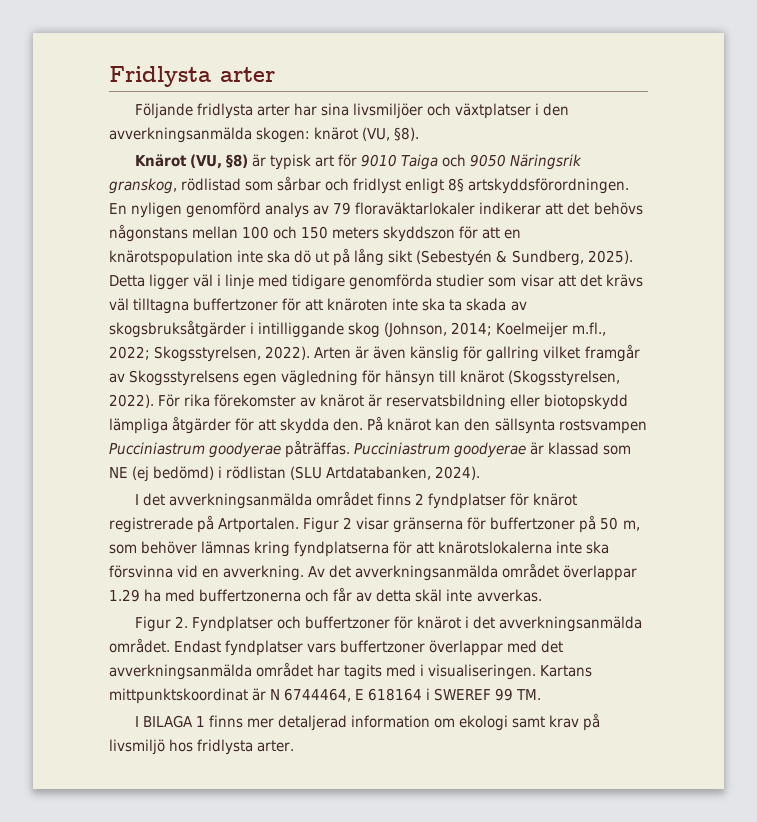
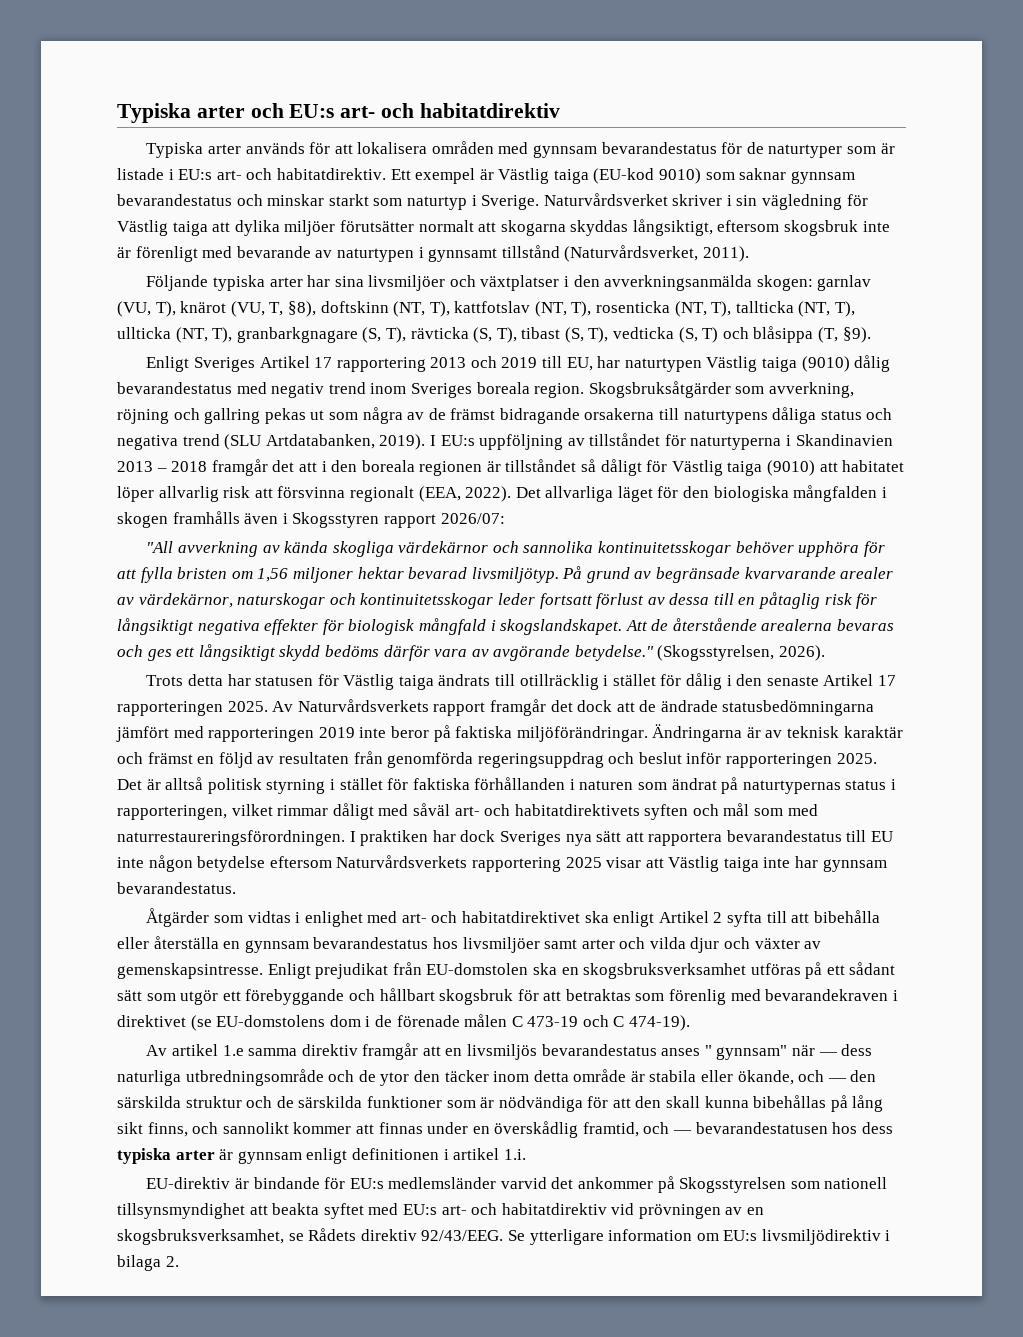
[109,66,275,87] Fridlysta arter -> [117,103,560,123] [146,141,895,158] [117,168,855,184] [117,193,868,210] [117,219,890,236] [117,245,749,262] Typiska arter och EU:s art- och habitatdirektiv // Typiska arter används för att lokalisera områden med gynnsam bevarandestatus för de naturtyper som är listade i EU:s art- och habitatdirektiv. Ett exempel är Västlig taiga (EU-kod 9010) som saknar gynnsam bevarandestatus och minskar starkt som naturtyp i Sverige. Naturvårdsverket skriver i sin vägledning för Västlig taiga att dylika miljöer förutsätter normalt att skogarna skyddas långsiktigt, eftersom skogsbruk inte är förenligt med bevarande av naturtypen i gynnsamt tillstånd (Naturvårdsverket, 2011).
[196,103,253,119] fridlysta -> [212,275,265,291] typiska
[314,127,420,141] [134,154,583,170] [109,176,630,194] [109,202,643,218] [109,224,522,242] [109,248,633,266] [109,274,643,290] [109,298,527,314] [109,320,607,338] [109,344,640,362] [109,370,621,386] [109,394,629,410] [109,416,647,434] [109,440,632,458] [109,466,481,482] [134,491,578,509] [109,515,640,533] [109,541,610,557] [109,563,638,581] [109,587,542,602] [134,616,643,632] [109,638,564,656] [109,662,593,680] [109,688,542,704] [134,713,601,731] [109,739,295,755] knärot (VU, §8). // Knärot (VU, §8) är typisk art för 9010 Taiga och 9050 Näringsrik granskog, rödlistad som sårbar och fridlyst enligt 8§ artskyddsförordningen. En nyligen genomförd analys av 79 floraväktarlokaler indikerar att det behövs någonstans mellan 100 och 150 meters skyddszon för att en knärotspopulation inte ska dö ut på lång sikt (Sebestyén & Sundberg, 2025). Detta ligger väl i linje med tidigare genomförda studier som visar att det krävs väl tilltagna buffertzoner för att knäroten inte ska ta skada av skogsbruksåtgärder i intilliggande skog (Johnson, 2014; Koelmeijer m.fl., 2022; Skogsstyrelsen, 2022). Arten är även känslig för gallring vilket framgår av Skogsstyrelsens egen vägledning för hänsyn till knärot (Skogsstyrelsen, 2022). För rika förekomster av knärot är reservatsbildning eller biotopskydd lämpliga åtgärder för att skydda den. På knärot kan den sällsynta rostsvampen Pucciniastrum goodyerae påträffas. Pucciniastrum goodyerae är klassad som NE (ej bedömd) i rödlistan (SLU Artdatabanken, 2024). // I det avverkningsanmälda området finns 2 fyndplatser för knärot registrerade på Artportalen. Figur 2 visar gränserna för buffertzoner på 50 m, som behöver lämnas kring fyndplatserna för att knärotslokalerna inte ska försvinna vid en avverkning. Av det avverkningsanmälda området överlappar 1.29 ha med buffertzonerna och får av detta skäl inte avverkas. // Figur 2. Fyndplatser och buffertzoner för knärot i det avverkningsanmälda området. Endast fyndplatser vars buffertzoner överlappar med det avverkningsanmälda området har tagits med i visualiseringen. Kartans mittpunktskoordinat är N 6744464, E 618164 i SWEREF 99 TM. // I BILAGA 1 finns mer detaljerad information om ekologi samt krav på livsmiljö hos fridlysta arter. -> [817,275,872,291] [117,301,856,317] [117,326,871,343] [146,355,891,372] [117,381,854,398] [117,407,893,424] [117,433,893,450] [117,459,905,476] [117,485,887,502] [117,511,505,528] [146,541,885,557] [117,566,894,583] [117,592,878,609] [117,618,895,635] [117,644,826,661] [146,673,896,690] [117,699,875,716] [116,724,903,742] [117,751,877,768] [117,777,897,794] [117,803,818,820] [117,830,894,846] [117,855,887,872] [117,882,236,894] [146,908,880,927] [117,936,822,953] [117,962,896,979] [117,988,898,1005] [117,1014,691,1031] [146,1043,873,1060] [117,1069,877,1086] [117,1095,884,1112] [117,1121,893,1138] [117,1148,526,1164] [146,1176,888,1193] [117,1203,765,1219] [117,1228,891,1245] [117,1255,179,1271] garnlav (VU, T), knärot (VU, T, §8), doftskinn (NT, T), kattfotslav (NT, T), rosenticka (NT, T), tallticka (NT, T), ullticka (NT, T), granbarkgnagare (S, T), rävticka (S, T), tibast (S, T), vedticka (S, T) och blåsippa (T, §9). // Enligt Sveriges Artikel 17 rapportering 2013 och 2019 till EU, har naturtypen Västlig taiga (9010) dålig bevarandestatus med negativ trend inom Sveriges boreala region. Skogsbruksåtgärder som avverkning, röjning och gallring pekas ut som några av de främst bidragande orsakerna till naturtypens dåliga status och negativa trend (SLU Artdatabanken, 2019). I EU:s uppföljning av tillståndet för naturtyperna i Skandinavien 2013 – 2018 framgår det att i den boreala regionen är tillståndet så dåligt för Västlig taiga (9010) att habitatet löper allvarlig risk att försvinna regionalt (EEA, 2022). Det allvarliga läget för den biologiska mångfalden i skogen framhålls även i Skogsstyren rapport 2026/07: // "All avverkning av kända skogliga värdekärnor och sannolika kontinuitetsskogar behöver upphöra för att fylla bristen om 1,56 miljoner hektar bevarad livsmiljötyp. På grund av begränsade kvarvarande arealer av värdekärnor, naturskogar och kontinuitetsskogar leder fortsatt förlust av dessa till en påtaglig risk för långsiktigt negativa effekter för biologisk mångfald i skogslandskapet. Att de återstående arealerna bevaras och ges ett långsiktigt skydd bedöms därför vara av avgörande betydelse." (Skogsstyrelsen, 2026). // Trots detta har statusen för Västlig taiga ändrats till otillräcklig i stället för dålig i den senaste Artikel 17 rapporteringen 2025. Av Naturvårdsverkets rapport framgår det dock att de ändrade statusbedömningarna jämfört med rapporteringen 2019 inte beror på faktiska miljöförändringar. Ändringarna är av teknisk karaktär och främst en följd av resultaten från genomförda regeringsuppdrag och beslut inför rapporteringen 2025. Det är alltså politisk styrning i stället för faktiska förhållanden i naturen som ändrat på naturtypernas status i rapporteringen, vilket rimmar dåligt med såväl art- och habitatdirektivets syften och mål som med naturrestaureringsförordningen. I praktiken har dock Sveriges nya sätt att rapportera bevarandestatus till EU inte någon betydelse eftersom Naturvårdsverkets rapportering 2025 visar att Västlig taiga inte har gynnsam bevarandestatus. // Åtgärder som vidtas i enlighet med art- och habitatdirektivet ska enligt Artikel 2 syfta till att bibehålla eller återställa en gynnsam bevarandestatus hos livsmiljöer samt arter och vilda djur och växter av gemenskapsintresse. Enligt prejudikat från EU-domstolen ska en skogsbruksverksamhet utföras på ett sådant sätt som utgör ett förebyggande och hållbart skogsbruk för att betraktas som förenlig med bevarandekraven i direktivet (se EU-domstolens dom i de förenade målen C 473-19 och C 474-19). // Av artikel 1.e samma direktiv framgår att en livsmiljös bevarandestatus anses " gynnsam" när — dess naturliga utbredningsområde och de ytor den täcker inom detta område är stabila eller ökande, och — den särskilda struktur och de särskilda funktioner som är nödvändiga för att den skall kunna bibehållas på lång sikt finns, och sannolikt kommer att finnas under en överskådlig framtid, och — bevarandestatusen hos dess typiska arter är gynnsam enligt definitionen i artikel 1.i. // EU-direktiv är bindande för EU:s medlemsländer varvid det ankommer på Skogsstyrelsen som nationell tillsynsmyndighet att beakta syftet med EU:s art- och habitatdirektiv vid prövningen av en skogsbruksverksamhet, se Rådets direktiv 92/43/EEG. Se ytterligare information om EU:s livsmiljödirektiv i bilaga 2.

